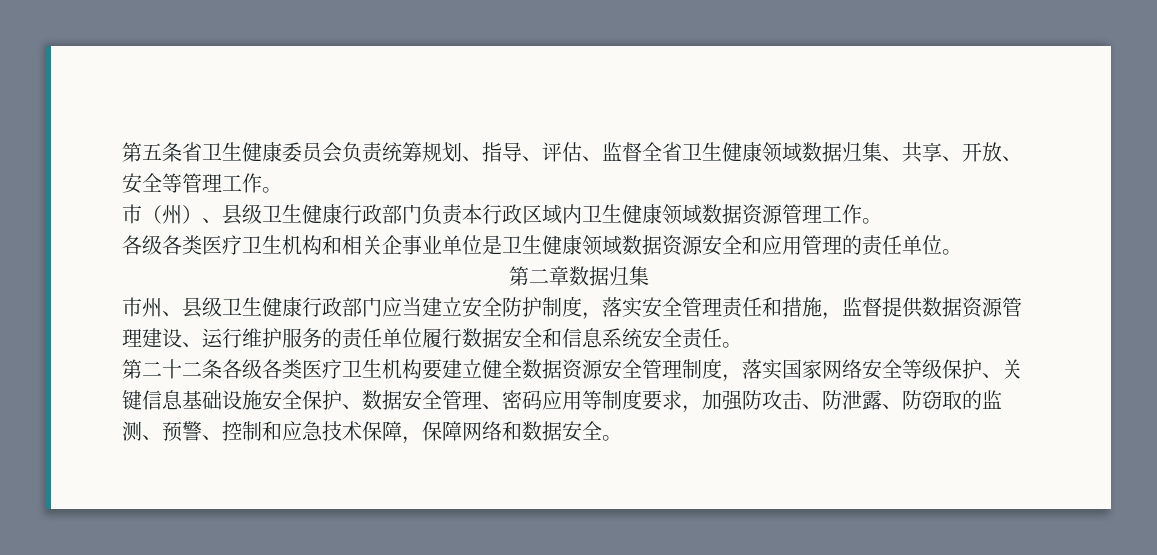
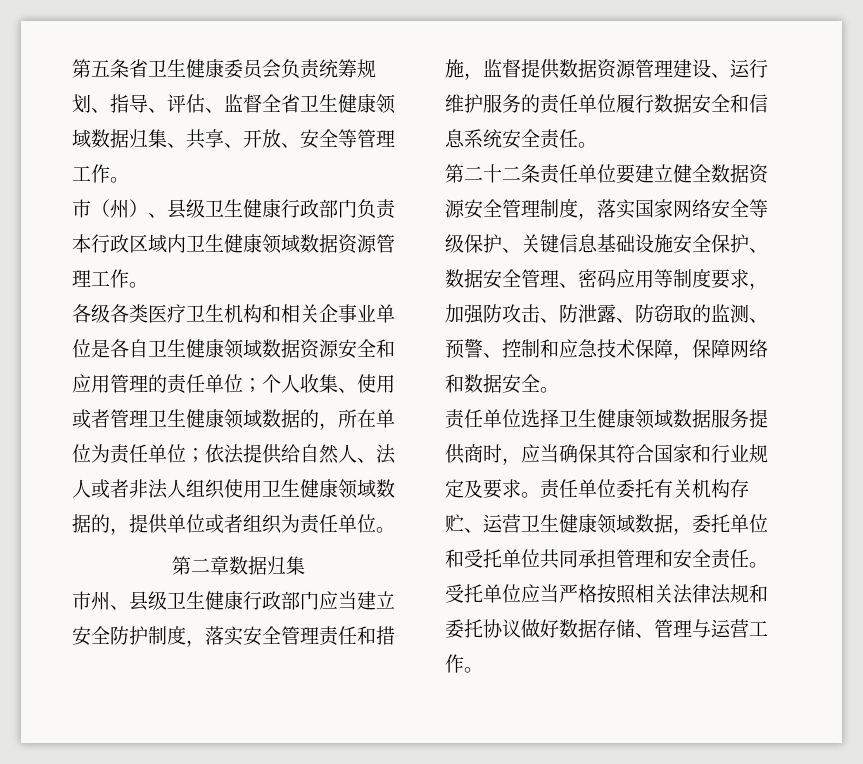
(502, 245) none -> [110,339,148,358] 各自
(942, 245) none -> [243,374,395,393] [72,409,395,430] [72,444,396,464] [72,479,395,499] [72,514,376,535] ；个人收集、使用或者管理卫生健康领域数据的，所在单位为责任单位；依法提供给自然人、法人或者非法人组织使用卫生健康领域数据的，提供单位或者组织为责任单位
[222,359,422,379] 各级各类医疗卫生机构 -> [540,164,616,184] 责任单位
(622, 438) none -> [445,409,768,429] [445,444,768,465] [445,479,749,499] [445,514,768,535] [445,549,768,569] [445,584,768,604] [445,619,768,639] [445,654,483,673] // 责任单位选择卫生健康领域数据服务提供商时，应当确保其符合国家和行业规定及要求。责任单位委托有关机构存贮、运营卫生健康领域数据，委托单位和受托单位共同承担管理和安全责任。受托单位应当严格按照相关法律法规和委托协议做好数据存储、管理与运营工作。

